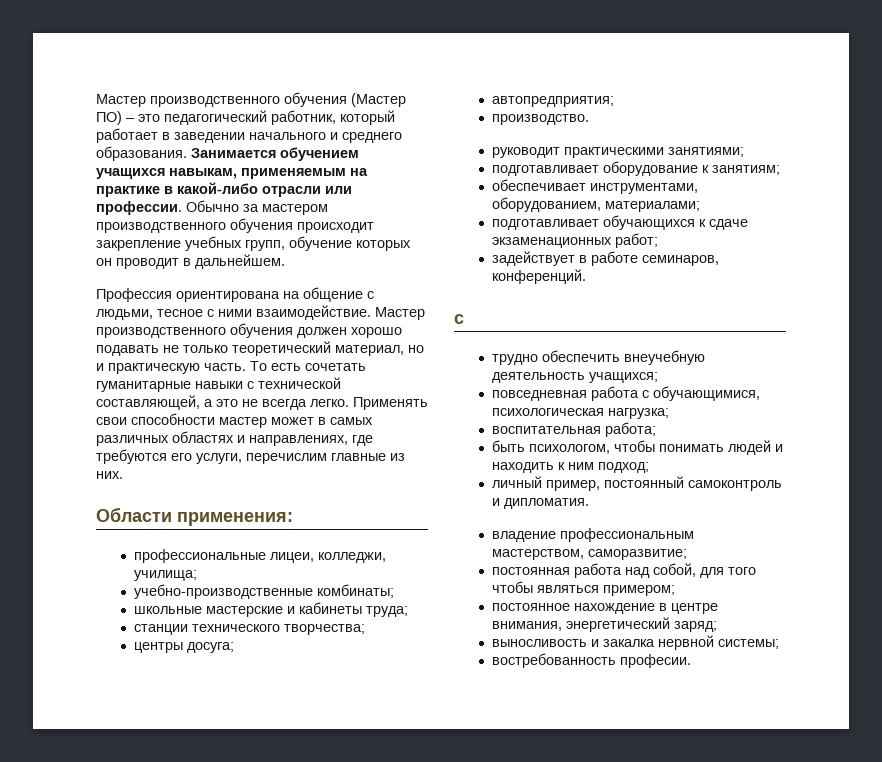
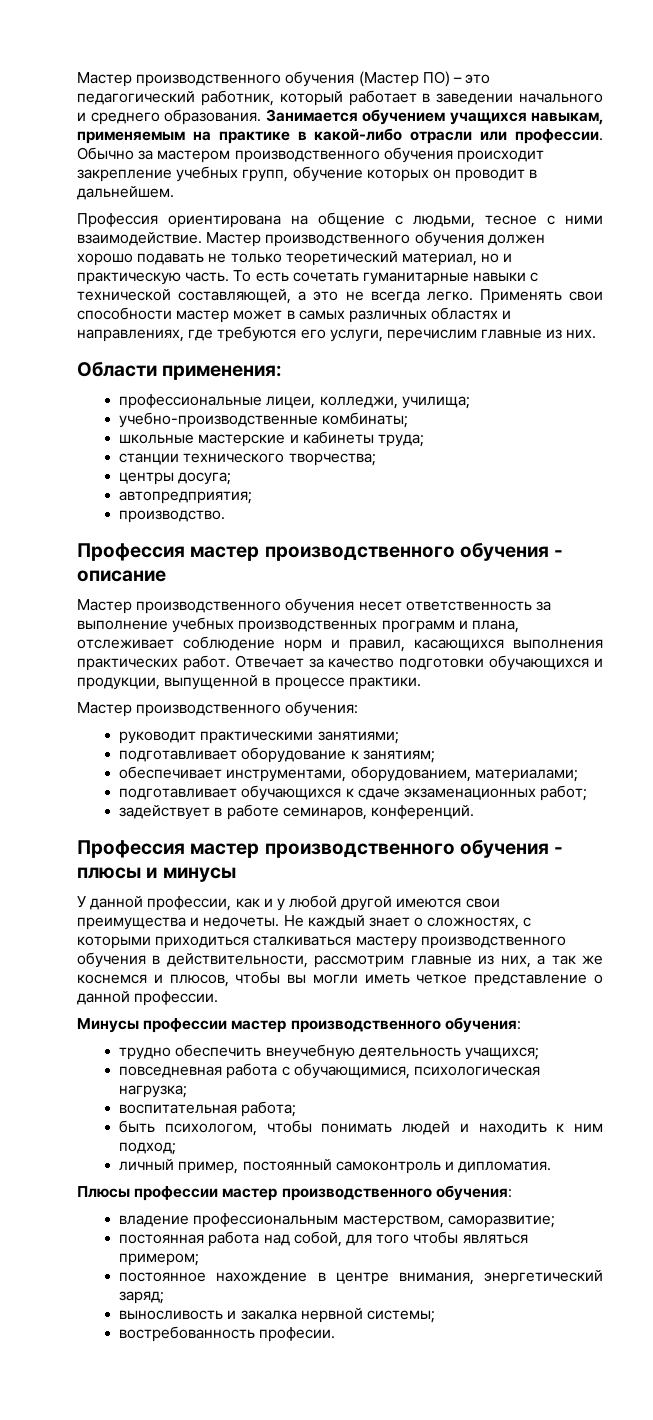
(589, 119) none -> [77,542,564,561] [77,570,166,582] [77,598,551,614] [77,617,519,633] [77,636,603,652] [77,655,604,671] [77,675,421,690] [77,701,359,717] // Профессия мастер производственного обучения - описание // Мастер производственного обучения несет ответственность за выполнение учебных производственных программ и плана, отслеживает соблюдение норм и правил, касающихся выполнения практических работ. Отвечает за качество подготовки обучающихся и продукции, выпущенной в процессе практики. // Мастер производственного обучения:
[454,314,464,324] с -> [77,839,564,858] [77,867,236,882] [77,895,500,911] [77,915,532,930] [77,936,566,949] [77,952,603,968] [77,971,603,987] [77,991,219,1006] [77,1017,521,1033] Профессия мастер производственного обучения - плюсы и минусы // У данной профессии, как и у любой другой имеются свои преимущества и недочеты. Не каждый знает о сложностях, с которыми приходиться сталкиваться мастеру производственного обучения в действительности, рассмотрим главные из них, а так же коснемся и плюсов, чтобы вы могли иметь четкое представление о данной профессии. // Минусы профессии мастер производственного обучения:
(589, 503) none -> [77,1185,512,1201] // Плюсы профессии мастер производственного обучения:

